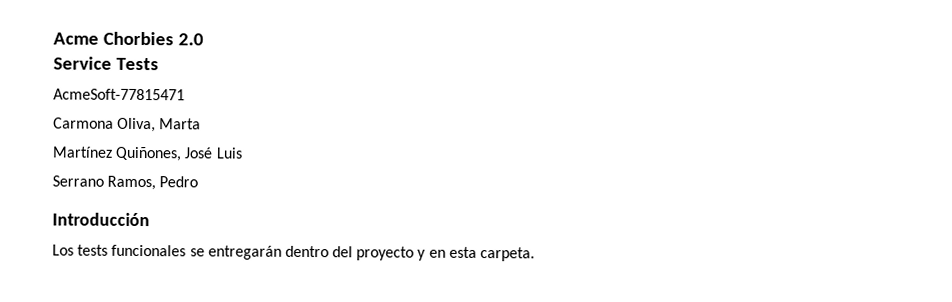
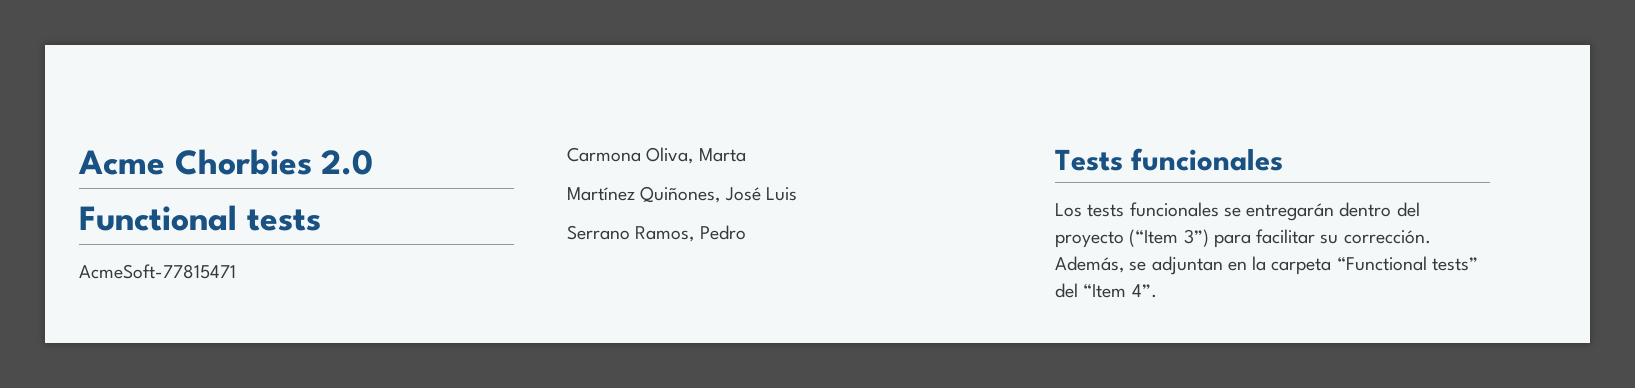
[53,56,160,71] Service Tests -> [79,205,321,231] Functional tests
[52,212,150,227] Introducción -> [1055,148,1284,171] Tests funcionales
[417,246,536,262] y en esta carpeta. -> [1129,229,1431,248] [1055,256,1478,275] [1055,283,1157,298] (“Item 3”) para facilitar su corrección. Además, se adjuntan en la carpeta “Functional tests” del “Item 4”.

